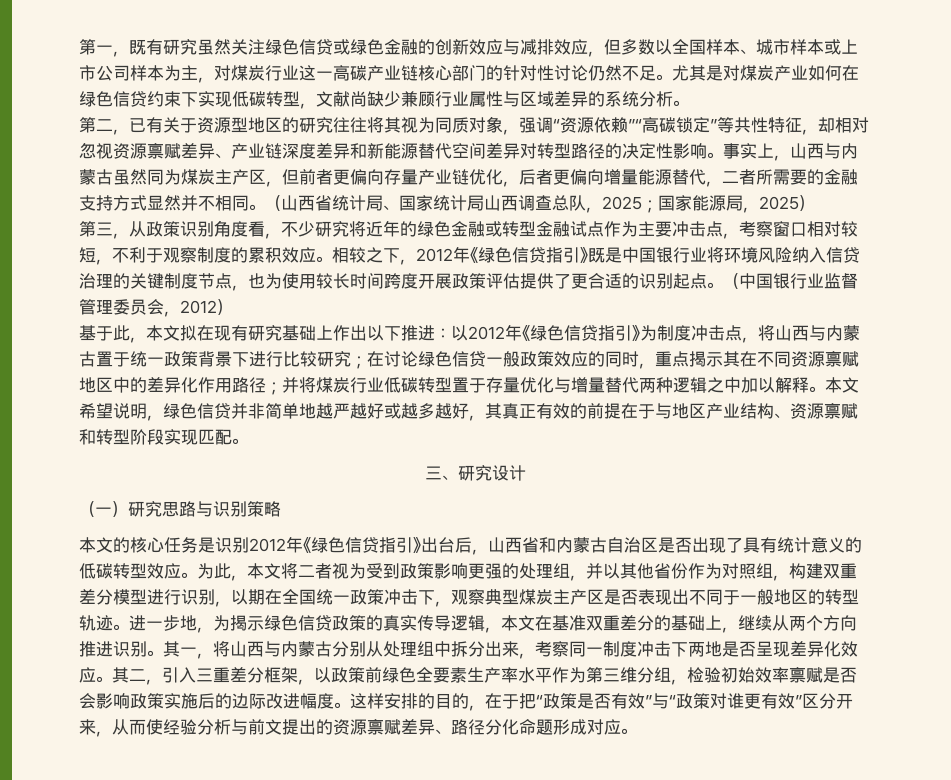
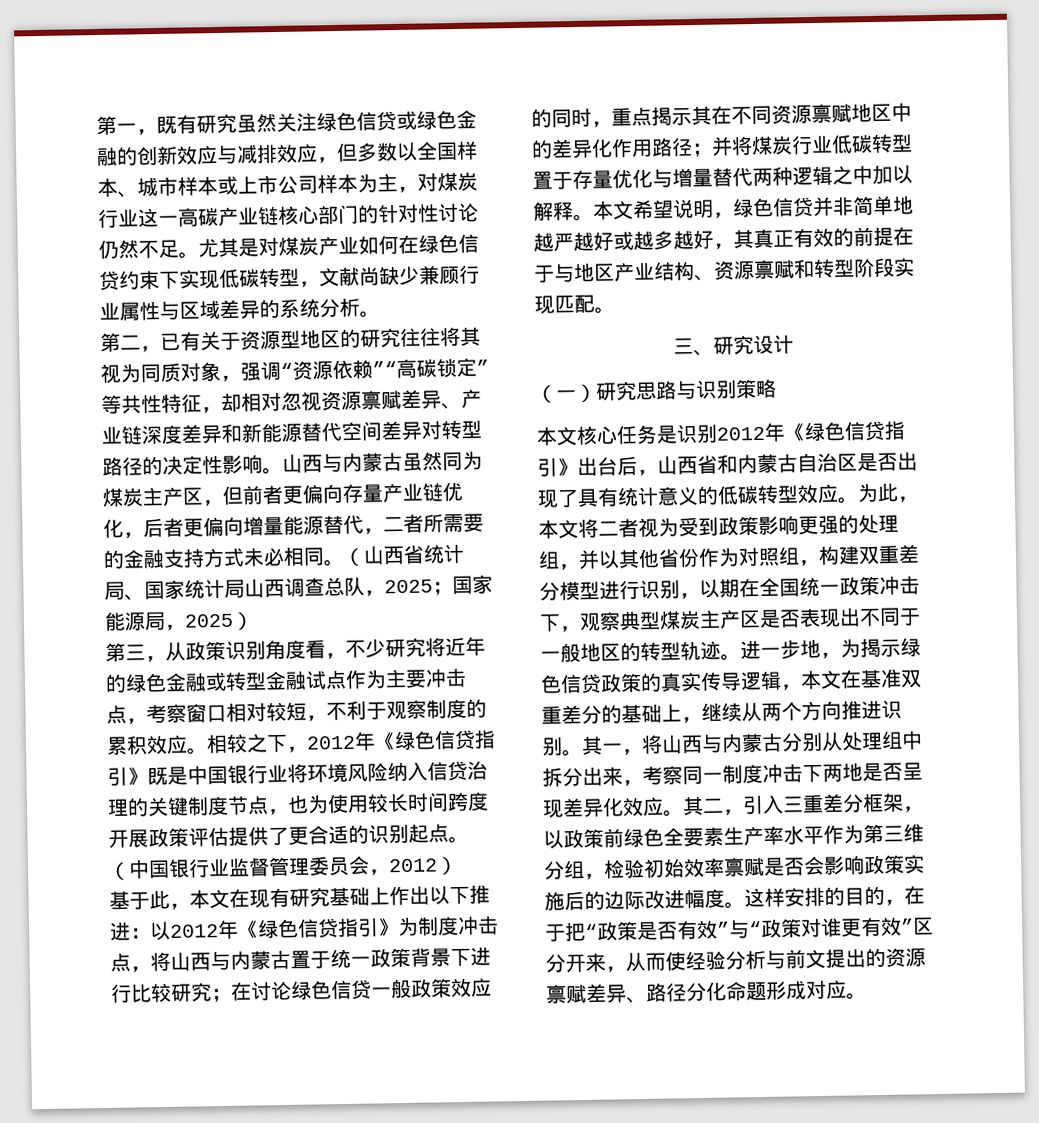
[723,143,790,161] 事实上， -> (283, 470) none
[147,195,215,211] 显然并不 -> [243,547,285,567] 未必
[180,325,197,341] 拟 -> (230, 898) none
[113,537,130,553] 的 -> (578, 436) none

